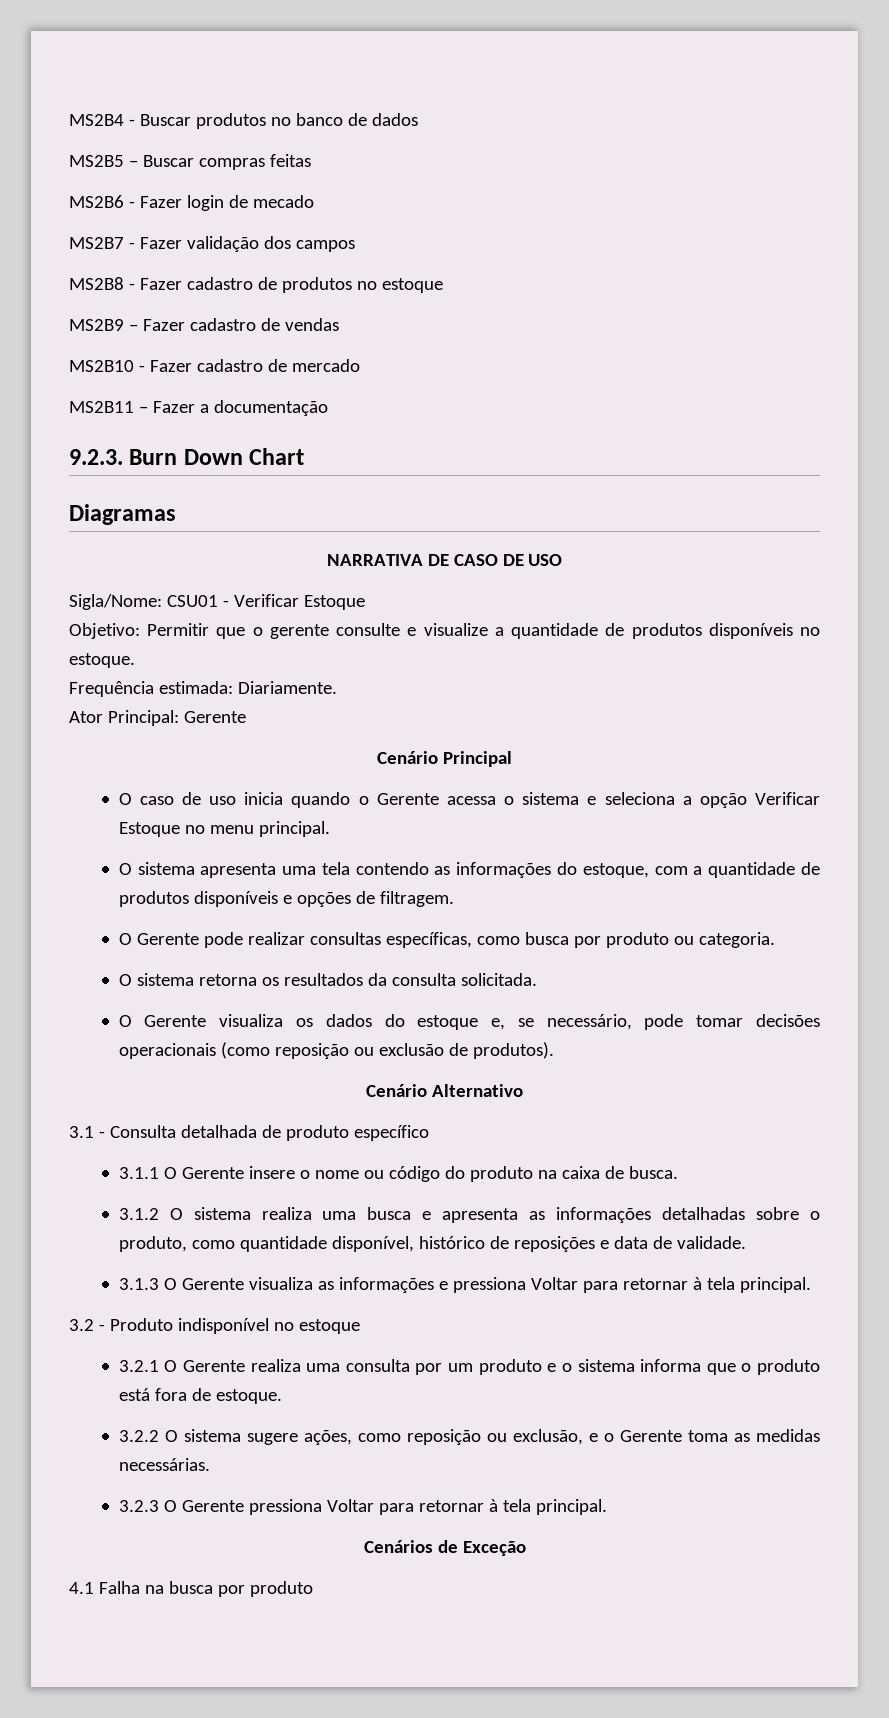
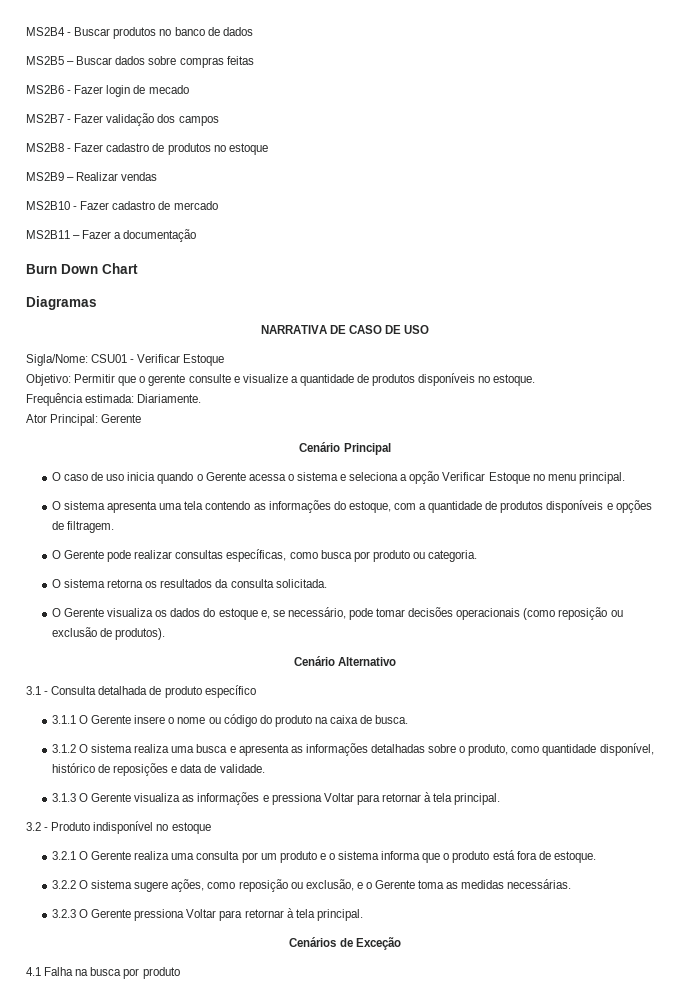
(194, 161) none -> [115,56,177,65] dados sobre
[142,318,280,331] Fazer cadastro de -> [76,172,119,181] Realizar
[69,449,123,465] 9.2.3. -> (197, 235) none

